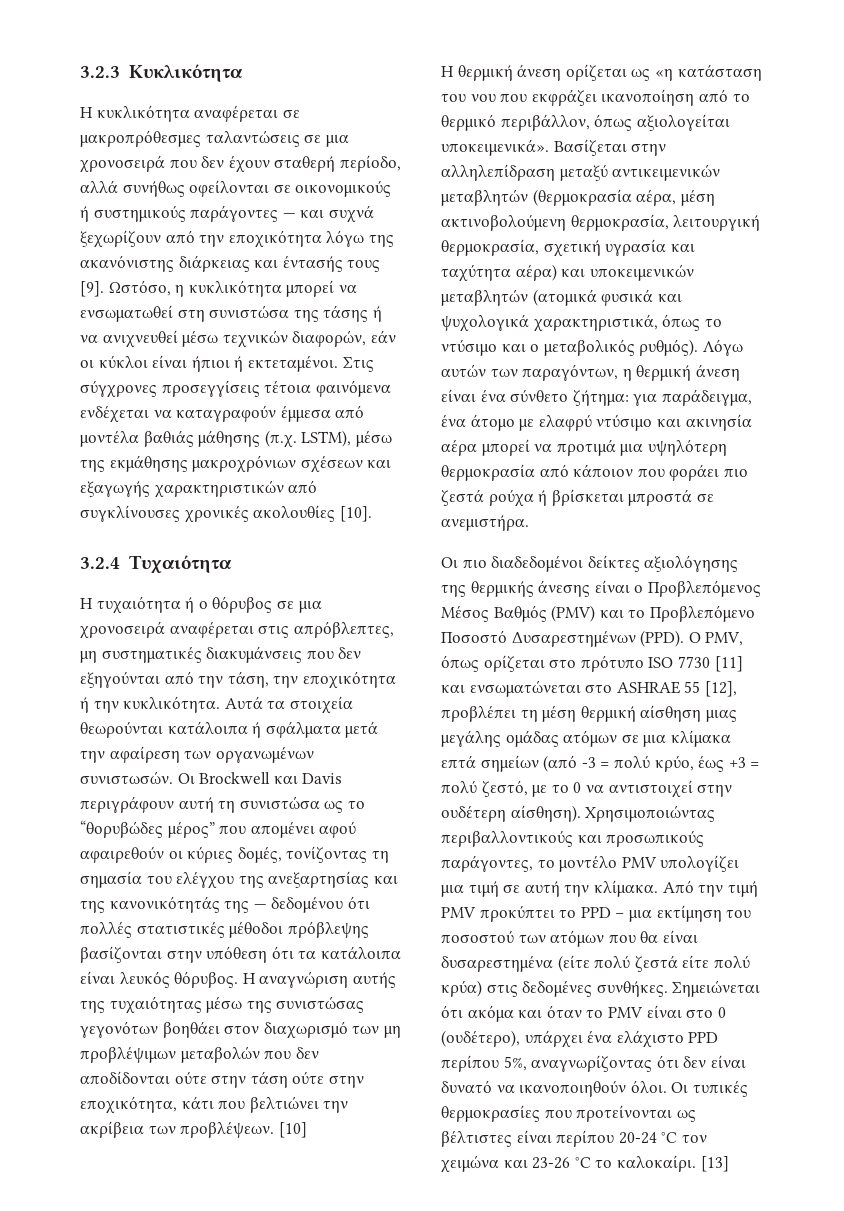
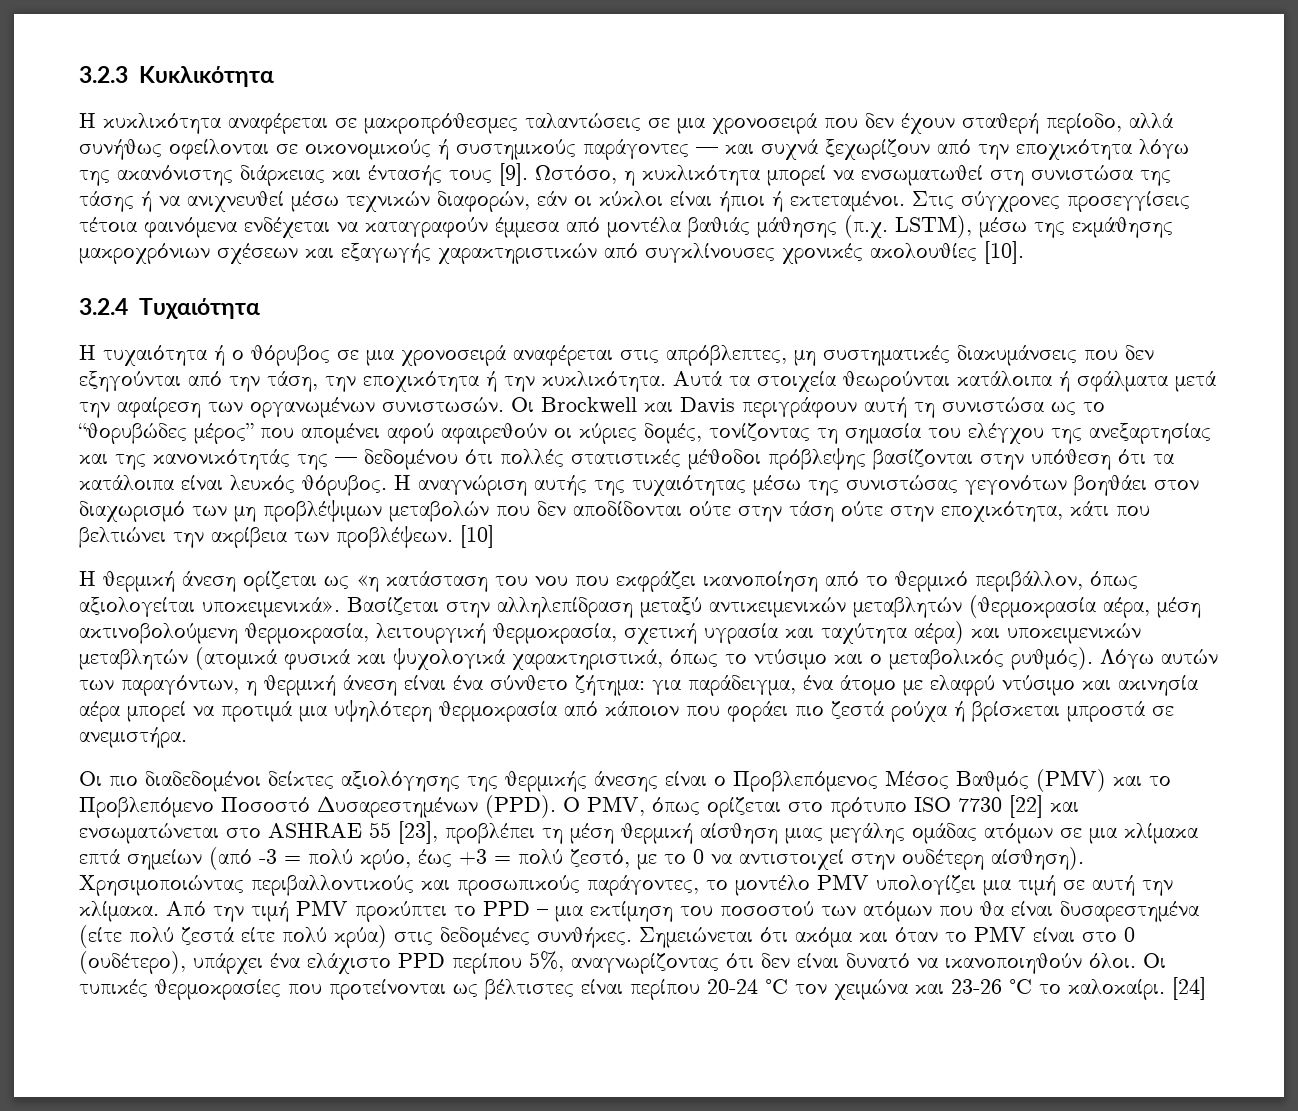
[714,656,743,672] [11] -> [1009,795,1043,818] [22]
[704,681,737,697] [12], -> [398,821,438,844] [23],
[700,1156,729,1172] [13] -> [1172,977,1206,1000] [24]

